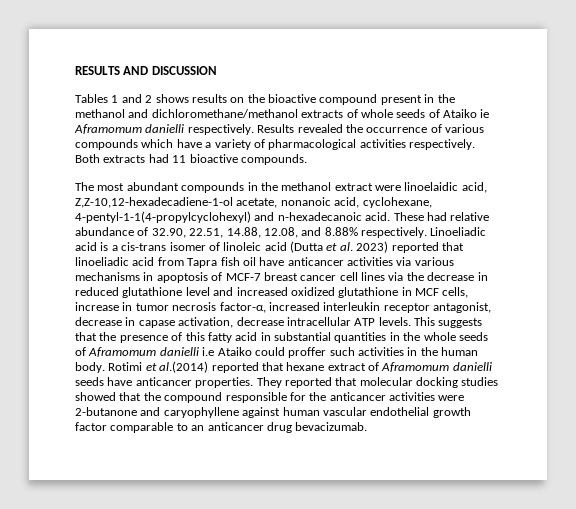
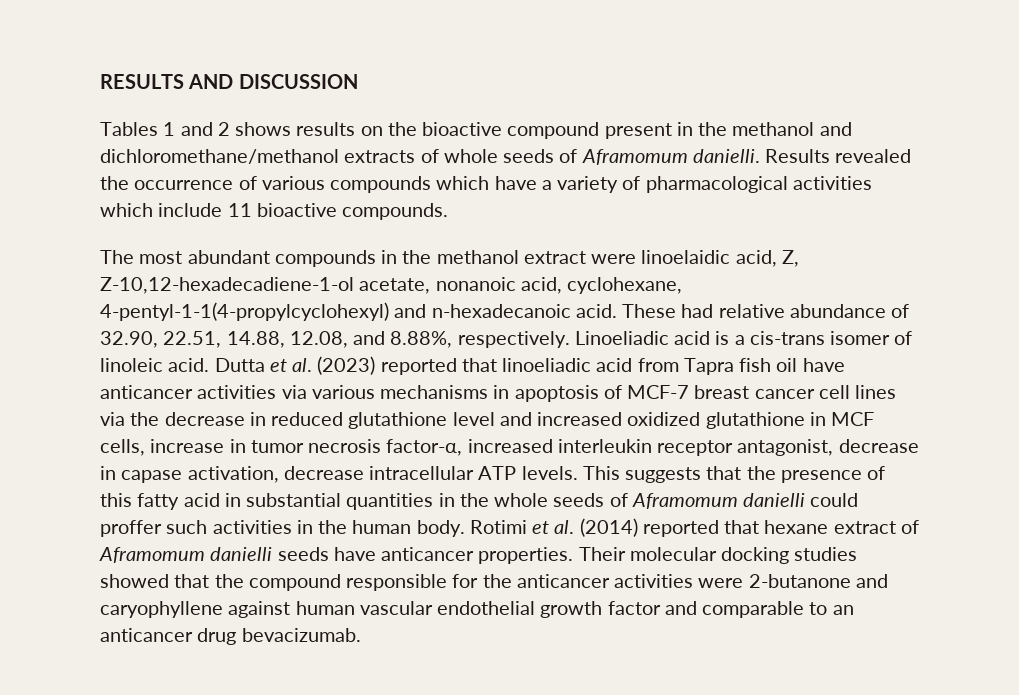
[443,109,490,118] [74,124,254,135] Ataiko ie Aframomum danielli respectively. -> [581,149,760,165] Aframomum danielli.
[409,139,475,150] [75,154,169,163] respectively. Both extracts had -> [100,203,223,217] which include
[75,197,233,208] Z,Z-10,12-hexadecadiene-1-ol -> [781,250,799,267] [100,277,354,294] Z, Z-10,12-hexadecadiene-1-ol
[324,227,358,236] 8.88% -> [390,331,453,348] 8.88%,
[264,241,389,253] acid (Dutta et al. 2023) -> [168,356,376,375] acid. Dutta et al. (2023)
[202,347,252,356] i.e Ataiko -> (806, 500) none
[159,361,209,373] al.(2014) -> [554,518,638,537] al. (2014)
[256,377,358,388] They reported that -> [578,547,626,561] Their
(107, 426) none -> [664,601,697,615] and

